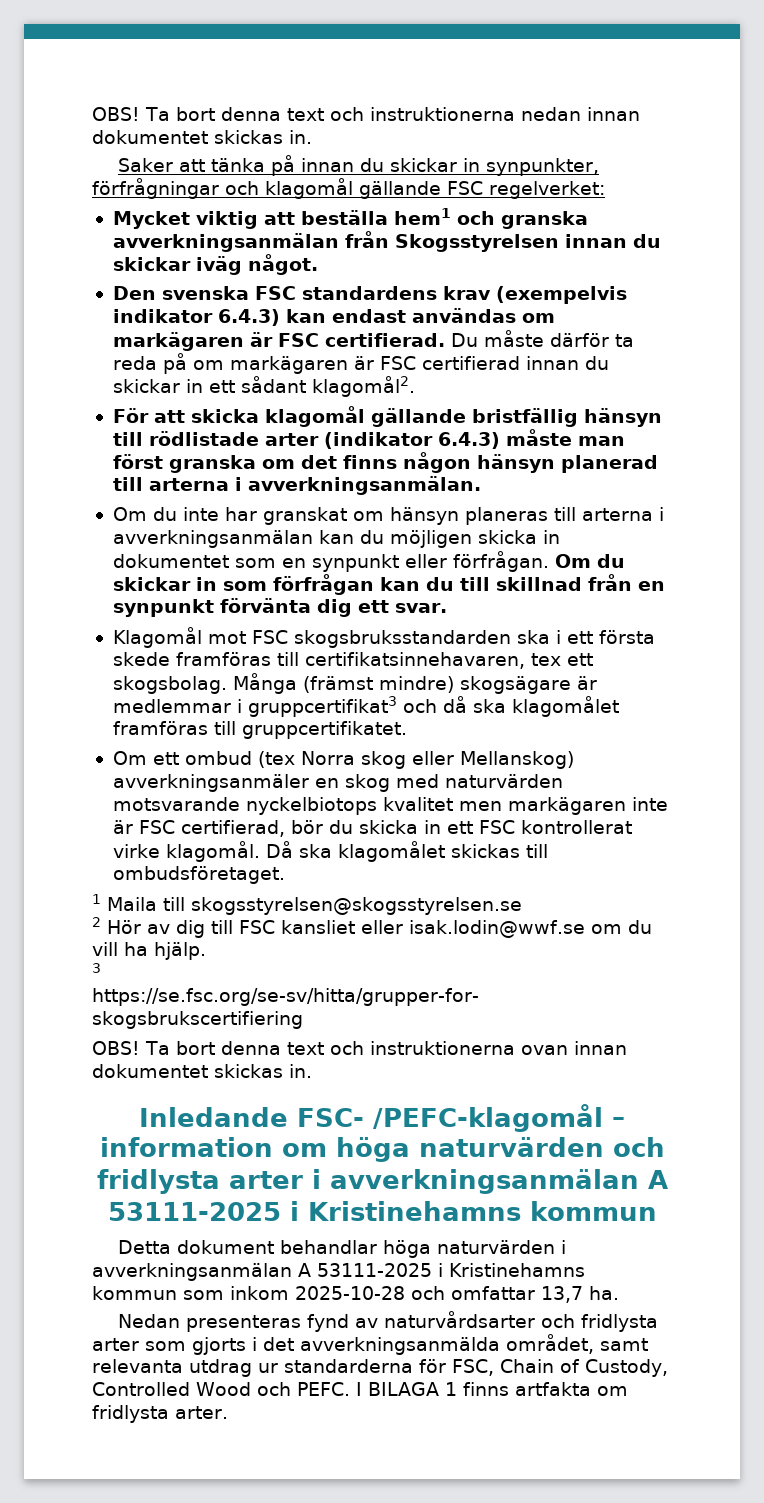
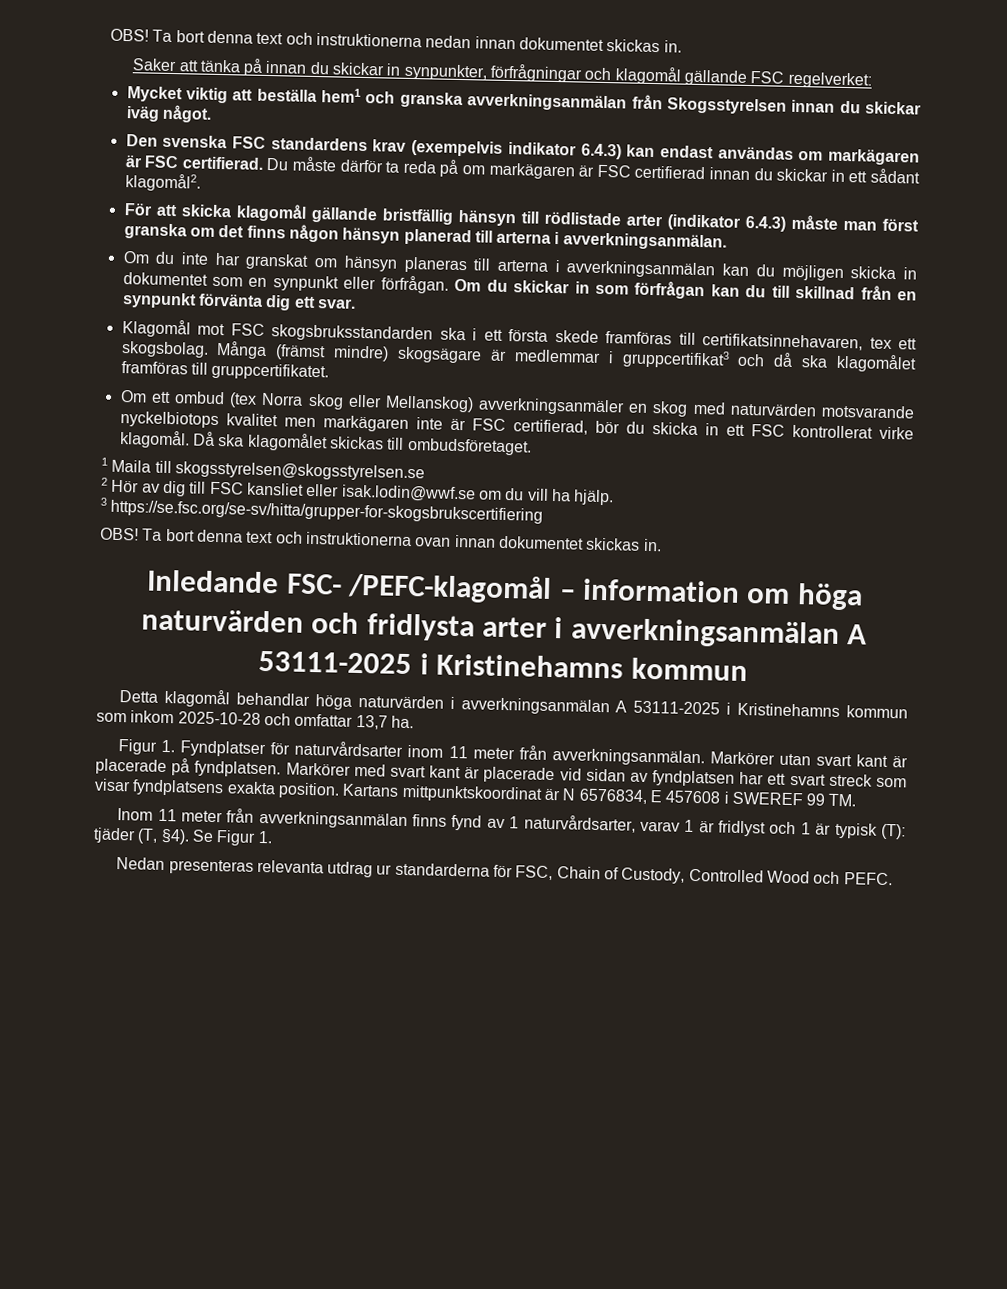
[177,1240,275,1254] dokument -> [164,688,231,708] klagomål
[118,1311,659,1332] [92,1334,648,1355] Nedan presenteras fynd av naturvårdsarter och fridlysta arter som gjorts i det avverkningsanmälda området, samt -> [118,739,908,768] [95,758,907,788] [94,778,857,807] [117,808,907,840] [93,827,273,846] [116,857,254,875] Figur 1. Fyndplatser för naturvårdsarter inom 11 meter från avverkningsanmälan. Markörer utan svart kant är placerade på fyndplatsen. Markörer med svart kant är placerade vid sidan av fyndplatsen har ett svart streck som visar fyndplatsens exakta position. Kartans mittpunktskoordinat är N 6576834, E 457608 i SWEREF 99 TM. // Inom 11 meter från avverkningsanmälan finns fynd av 1 naturvårdsarter, varav 1 är fridlyst och 1 är typisk (T): tjäder (T, §4). Se Figur 1. // Nedan presenteras
[355,1382,628,1396] [92,1405,228,1423] I BILAGA 1 finns artfakta om fridlysta arter. -> (893, 879) none

